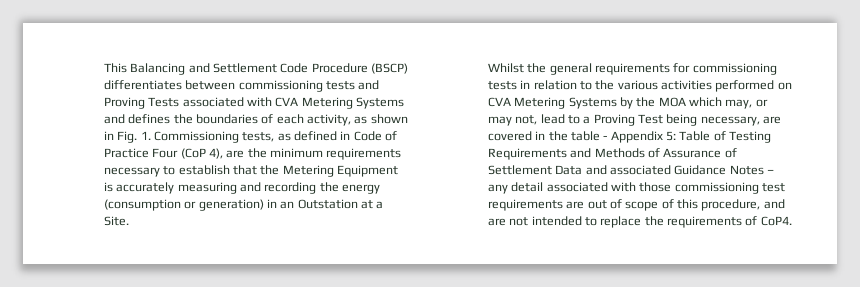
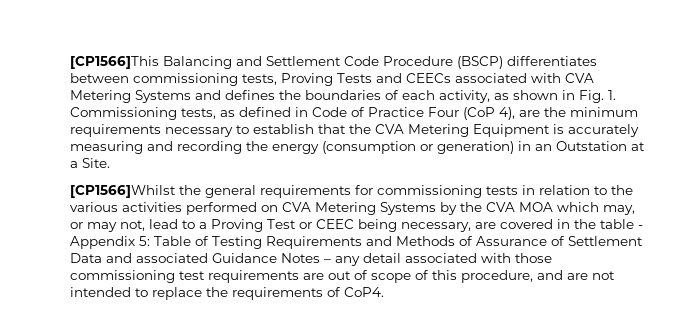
[103,63,127,73] This -> [69,56,159,69] [CP1566]This
[325,80,380,90] [103,97,180,109] tests and Proving Tests -> [241,73,451,86] tests, Proving Tests and CEECs
(280, 170) none -> [374,124,404,134] CVA
[487,63,524,73] Whilst -> [69,185,176,198] [CP1566]Whilst
(656, 102) none -> [485,202,515,212] CVA
(664, 119) none -> [298,219,354,229] or CEEC

